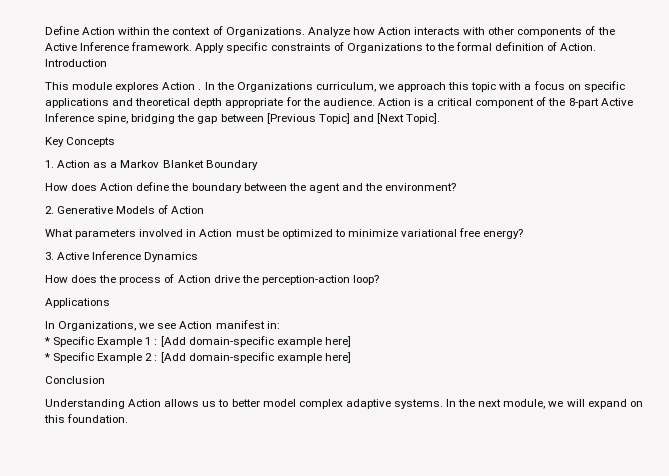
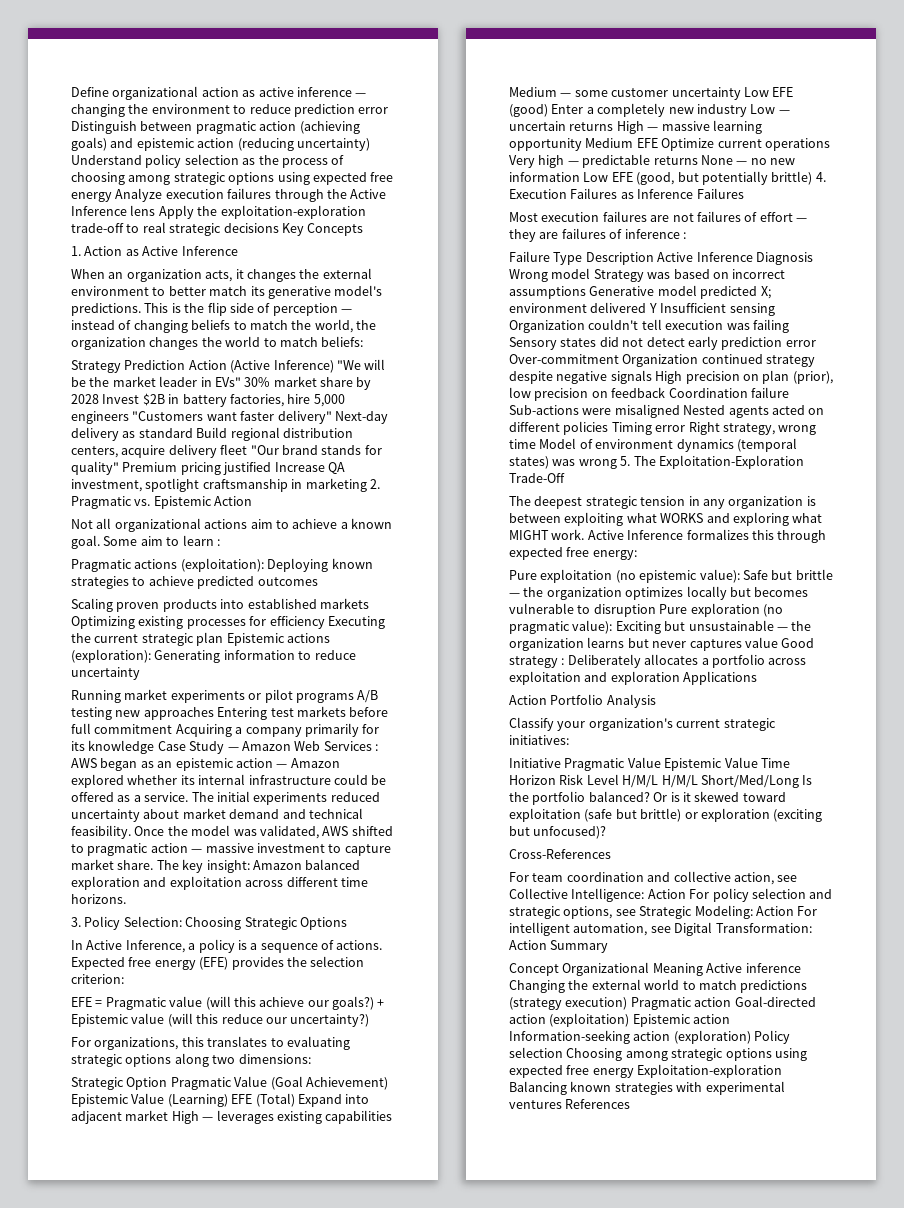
[82,26,615,37] [45,42,597,53] [45,59,107,67] [45,81,625,92] [45,97,633,108] [45,113,441,124] Action within the context of Organizations. Analyze how Action interacts with other components of the Active Inference framework. Apply specific constraints of Organizations to the formal definition of Action. Introduction // This module explores Action . In the Organizations curriculum, we approach this topic with a focus on specific applications and theoretical depth appropriate for the audience. Action is a critical component of the 8-part Active Inference spine, bridging the gap between [Previous Topic] and [Next Topic]. // -> [112,86,367,100] [71,104,389,117] [71,121,360,134] [71,137,370,151] [71,154,345,168] [71,172,394,185] [71,188,387,202] [71,205,366,219] [71,222,279,236] organizational action as active inference — changing the environment to reduce prediction error Distinguish between pragmatic action (achieving goals) and epistemic action (reducing uncertainty) Understand policy selection as the process of choosing among strategic options using expected free energy Analyze execution failures through the Active Inference lens Apply the exploitation-exploration trade-off to real strategic decisions
[110,160,258,170] [45,182,457,193] [45,205,205,214] [45,228,524,239] [45,251,199,262] [45,274,379,285] [45,298,110,308] [45,320,280,331] [44,336,351,347] [44,352,351,363] [45,376,105,384] [45,399,643,409] [44,414,129,423] a Markov Blanket Boundary // How does Action define the boundary between the agent and the environment? // 2. Generative Models of Action // What parameters involved in Action must be optimized to minimize variational free energy? // 3. Active Inference Dynamics // How does the process of Action drive the perception-action loop? // Applications // In Organizations, we see Action manifest in: // * Specific Example 1 : [Add domain-specific example here] // * Specific Example 2 : [Add domain-specific example here] // Conclusion // Understanding Action allows us to better model complex adaptive systems. In the next module, we will expand on this foundation. -> [142,246,238,256] [71,268,372,282] [71,285,383,299] [71,302,352,316] [71,319,376,333] [71,336,364,350] [71,359,386,373] [71,376,372,390] [71,393,345,407] [71,410,388,424] [71,427,353,441] [71,444,382,458] [71,461,345,475] [71,478,380,492] [71,496,253,509] [71,518,392,532] [71,535,220,549] [71,558,373,572] [71,576,318,589] [71,598,369,612] [71,616,385,629] [71,632,330,646] [71,649,356,663] [71,667,140,680] [71,689,379,703] [71,706,389,720] [71,723,380,737] [71,740,378,754] [71,758,340,771] [71,774,387,788] [71,791,380,805] [71,808,363,822] [71,825,393,839] [71,843,391,856] [71,859,361,873] [71,876,368,890] [71,894,126,904] [71,916,347,930] [71,939,383,953] [71,956,365,970] [71,974,124,984] [71,996,385,1010] [71,1013,370,1027] [71,1036,350,1050] [71,1053,311,1067] [71,1076,388,1090] [71,1093,370,1107] [71,1110,393,1124] [509,87,794,100] [509,103,790,117] [509,120,762,134] [509,138,830,151] [509,154,795,168] [509,171,826,185] [509,188,744,199] [509,211,807,222] [509,228,686,242] [509,251,813,265] [509,268,786,282] [509,285,771,299] [509,302,775,316] [509,319,789,333] [509,336,816,350] [509,354,816,367] [509,370,833,384] [509,387,789,401] [509,404,825,418] [509,421,817,435] [509,438,797,452] [509,455,804,469] [509,473,565,483] [509,496,816,509] [509,512,823,526] [509,529,827,543] [509,547,637,560] [509,569,833,583] [509,586,809,600] [509,603,783,617] [509,620,812,634] [509,637,815,651] [509,654,807,668] [509,671,758,685] [509,694,656,708] [509,717,776,731] [509,735,569,745] [509,757,790,771] [509,774,813,788] [509,791,786,805] [509,808,823,822] [509,826,607,839] [509,849,611,859] [509,871,798,885] [509,888,833,902] [509,905,818,919] [509,922,812,936] [509,940,609,953] [509,962,801,976] [509,979,808,993] [509,996,816,1010] [509,1013,731,1027] [509,1030,791,1044] [509,1047,807,1061] [509,1064,783,1078] [509,1081,785,1095] [509,1099,631,1109] Active Inference // When an organization acts, it changes the external environment to better match its generative model's predictions. This is the flip side of perception — instead of changing beliefs to match the world, the organization changes the world to match beliefs: // Strategy Prediction Action (Active Inference) "We will be the market leader in EVs" 30% market share by 2028 Invest $2B in battery factories, hire 5,000 engineers "Customers want faster delivery" Next-day delivery as standard Build regional distribution centers, acquire delivery fleet "Our brand stands for quality" Premium pricing justified Increase QA investment, spotlight craftsmanship in marketing 2. Pragmatic vs. Epistemic Action // Not all organizational actions aim to achieve a known goal. Some aim to learn : // Pragmatic actions (exploitation): Deploying known strategies to achieve predicted outcomes // Scaling proven products into established markets Optimizing existing processes for efficiency Executing the current strategic plan Epistemic actions (exploration): Generating information to reduce uncertainty // Running market experiments or pilot programs A/B testing new approaches Entering test markets before full commitment Acquiring a company primarily for its knowledge Case Study — Amazon Web Services : AWS began as an epistemic action — Amazon explored whether its internal infrastructure could be offered as a service. The initial experiments reduced uncertainty about market demand and technical feasibility. Once the model was validated, AWS shifted to pragmatic action — massive investment to capture market share. The key insight: Amazon balanced exploration and exploitation across different time horizons. // 3. Policy Selection: Choosing Strategic Options // In Active Inference, a policy is a sequence of actions. Expected free energy (EFE) provides the selection criterion: // EFE = Pragmatic value (will this achieve our goals?) + Epistemic value (will this reduce our uncertainty?) // For organizations, this translates to evaluating strategic options along two dimensions: // Strategic Option Pragmatic Value (Goal Achievement) Epistemic Value (Learning) EFE (Total) Expand into adjacent market High — leverages existing capabilities Medium — some customer uncertainty Low EFE (good) Enter a completely new industry Low — uncertain returns High — massive learning opportunity Medium EFE Optimize current operations Very high — predictable returns None — no new information Low EFE (good, but potentially brittle) 4. Execution Failures as Inference Failures // Most execution failures are not failures of effort — they are failures of inference : // Failure Type Description Active Inference Diagnosis Wrong model Strategy was based on incorrect assumptions Generative model predicted X; environment delivered Y Insufficient sensing Organization couldn't tell execution was failing Sensory states did not detect early prediction error Over-commitment Organization continued strategy despite negative signals High precision on plan (prior), low precision on feedback Coordination failure Sub-actions were misaligned Nested agents acted on different policies Timing error Right strategy, wrong time Model of environment dynamics (temporal states) was wrong 5. The Exploitation-Exploration Trade-Off // The deepest strategic tension in any organization is between exploiting what WORKS and exploring what MIGHT work. Active Inference formalizes this through expected free energy: // Pure exploitation (no epistemic value): Safe but brittle — the organization optimizes locally but becomes vulnerable to disruption Pure exploration (no pragmatic value): Exciting but unsustainable — the organization learns but never captures value Good strategy : Deliberately allocates a portfolio across exploitation and exploration Applications // Action Portfolio Analysis // Classify your organization's current strategic initiatives: // Initiative Pragmatic Value Epistemic Value Time Horizon Risk Level H/M/L H/M/L Short/Med/Long Is the portfolio balanced? Or is it skewed toward exploitation (safe but brittle) or exploration (exciting but unfocused)? // Cross-References // For team coordination and collective action, see Collective Intelligence: Action For policy selection and strategic options, see Strategic Modeling: Action For intelligent automation, see Digital Transformation: Action Summary // Concept Organizational Meaning Active inference Changing the external world to match predictions (strategy execution) Pragmatic action Goal-directed action (exploitation) Epistemic action Information-seeking action (exploration) Policy selection Choosing among strategic options using expected free energy Exploitation-exploration Balancing known strategies with experimental ventures References

